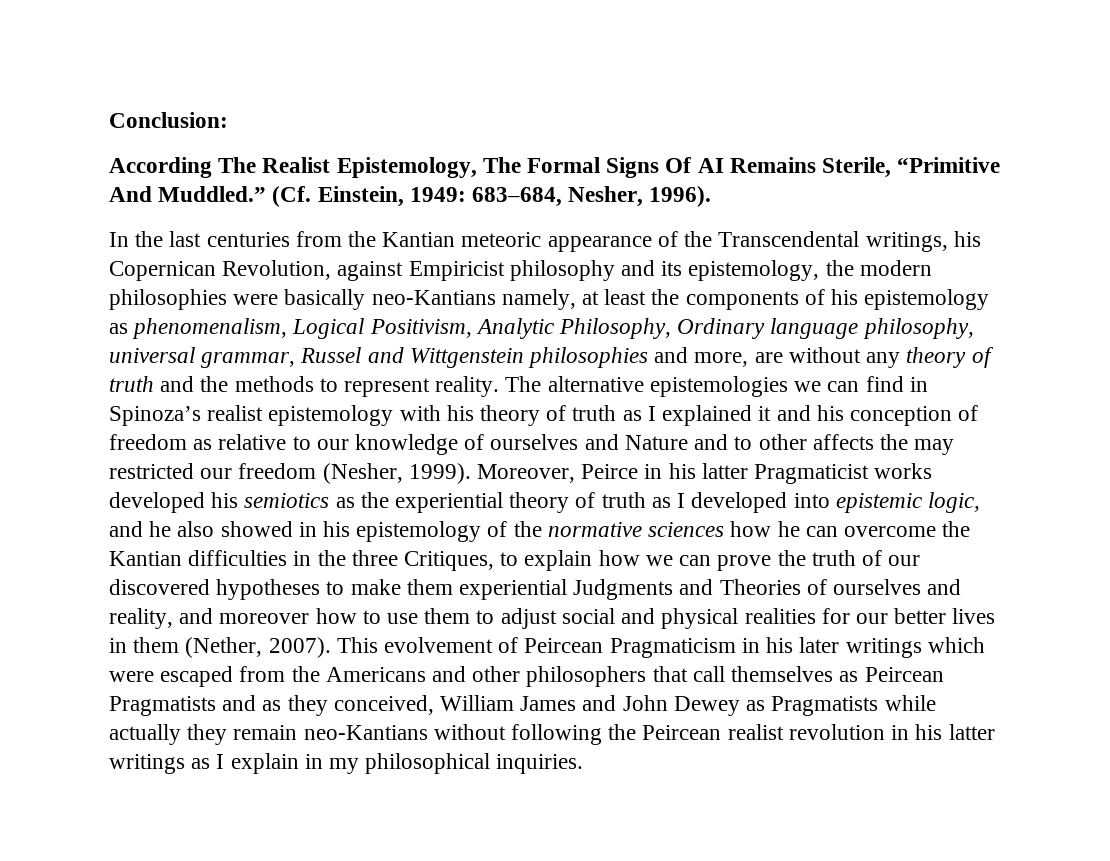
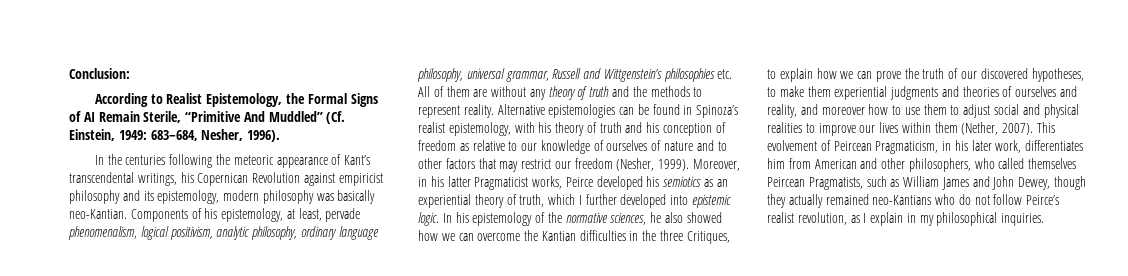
[218,157,257,173] The -> [150,94,163,104] to
[482,157,521,173] The -> [285,93,305,104] the
[665,157,816,173] Of AI Remains -> [69,111,140,122] of AI Remain
[158,186,267,202] Muddled.” -> [268,111,323,122] Muddled”
[169,231,456,247] last centuries from the Kantian -> [125,154,230,168] centuries following the
[684,231,860,247] the Transcendental -> [344,155,371,165] [69,172,134,183] Kant’s transcendental
[222,260,505,281] Revolution, against Empiricist -> [252,172,383,186] Revolution against empiricist
[825,260,932,276] [109,289,990,310] [109,318,974,339] [109,347,749,368] the modern philosophies were basically neo-Kantians namely, at least the components of his epistemology as phenomenalism, Logical Positivism, Analytic Philosophy, Ordinary language philosophy, universal grammar, Russel and Wittgenstein philosophies and more, -> [223,190,376,204] [69,208,361,222] [68,226,379,240] [417,68,733,82] [418,86,470,97] modern philosophy was basically neo-Kantian. Components of his epistemology, at least, pervade phenomenalism, logical positivism, analytic philosophy, ordinary language philosophy, universal grammar, Russell and Wittgenstein’s philosophies etc. All of them
[505,376,904,397] The alternative epistemologies we can find -> [497,104,680,118] Alternative epistemologies can be found
[268,405,394,426] epistemology -> [448,122,511,136] epistemology,
[622,405,772,426] as I explained it -> (622, 127) none
[584,434,688,450] and Nature -> [651,140,694,151] of nature
[812,434,955,455] [109,463,194,479] affects the may restricted -> [445,158,552,172] factors that may restrict
[581,464,639,479] Peirce -> (741, 165) none
[874,463,933,479] works -> [532,176,593,189] works, Peirce
[360,492,389,508] the -> [716,179,728,187] an
[601,492,980,513] [109,521,317,537] truth as I developed into epistemic logic, and he also showed in -> [519,194,732,208] [418,212,452,226] truth, which I further developed into epistemic logic. In
[648,521,800,537] sciences how he -> [610,212,722,225] [418,230,455,241] sciences, he also showed how we
[216,579,321,600] hypotheses -> [1031,68,1084,82] hypotheses,
[573,579,801,600] Judgments and Theories -> [890,86,999,100] judgments and theories
[821,608,996,624] [109,638,127,653] for our better lives in -> [805,122,931,136] to improve our lives within
[609,638,736,658] Pragmaticism -> [875,141,939,154] Pragmaticism,
[845,637,985,658] [109,666,944,687] [109,695,936,716] [109,724,995,745] [109,754,185,774] writings which were escaped from the Americans and other philosophers that call themselves as Peircean Pragmatists and as they conceived, William James and John Dewey as Pragmatists while actually they remain neo-Kantians without following the Peircean realist revolution in his latter writings -> [995,140,1084,153] [767,158,1077,172] [767,176,1087,190] [767,194,1060,208] [767,212,847,225] work, differentiates him from American and other philosophers, who called themselves Peircean Pragmatists, such as William James and John Dewey, though they actually remained neo-Kantians who do not follow Peirce’s realist revolution,

